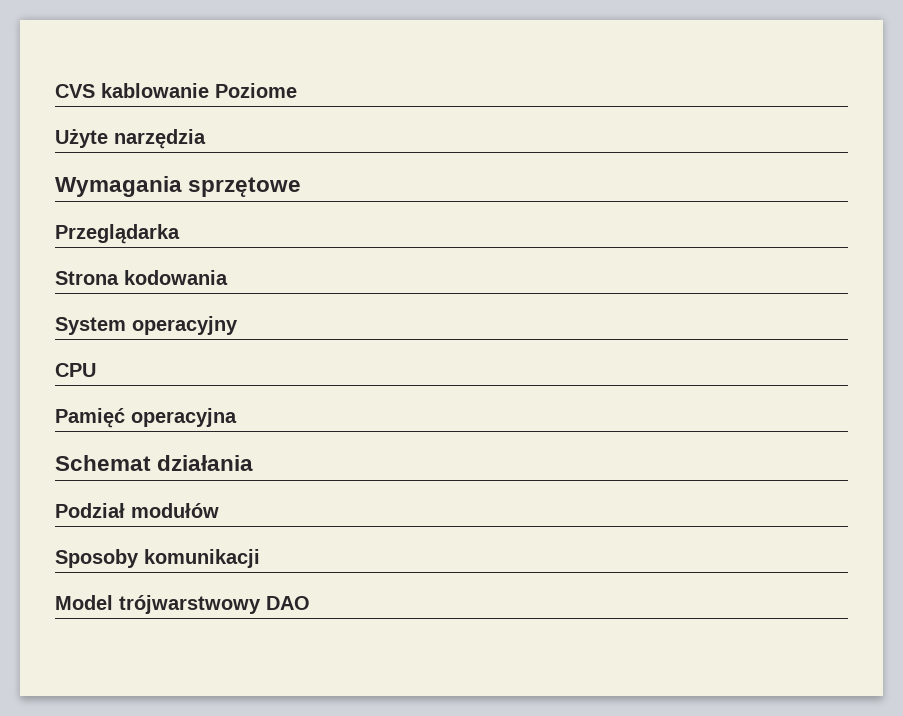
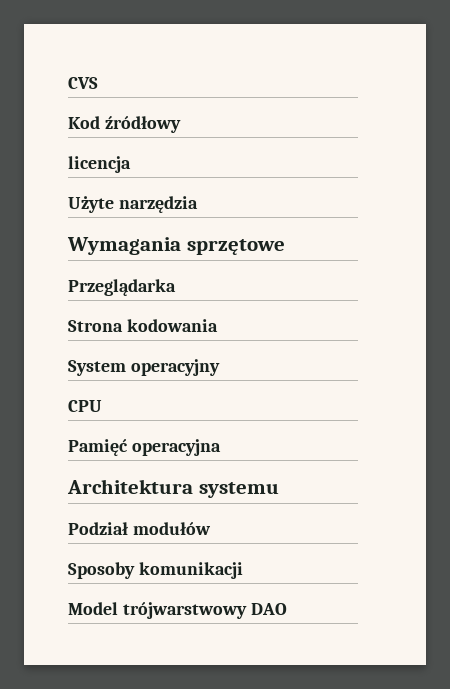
[101,83,297,98] kablowanie Poziome -> [68,116,181,133] [68,156,131,173] // Kod źródłowy // licencja
[55,455,254,471] Schemat działania -> [67,479,279,498] Architektura systemu

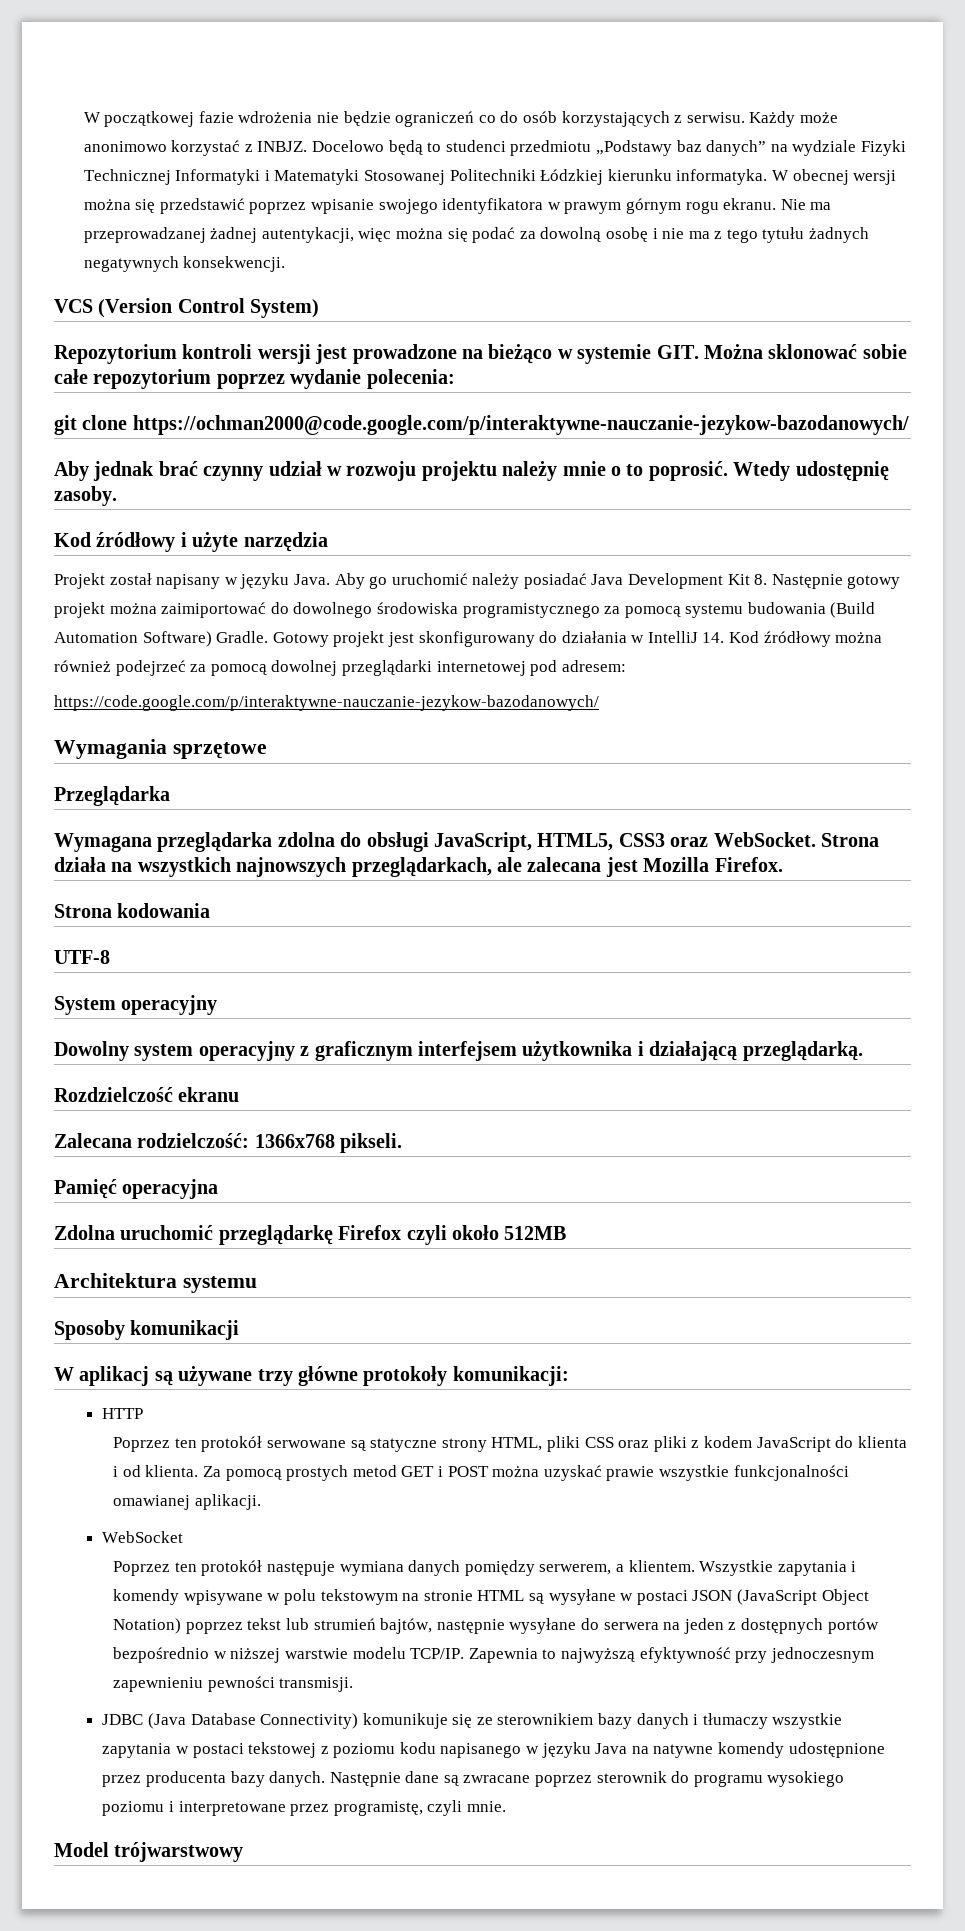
[68,77,98,89] [68,116,181,133] [68,156,131,173] [68,196,198,213] [67,237,285,255] [68,279,176,296] CVS // Kod źródłowy // licencja // Użyte narzędzia // Wymagania sprzętowe // Przeglądarka -> [83,111,838,127] [83,140,906,156] [83,169,897,185] [83,198,832,214] [83,227,870,243] [83,256,286,272] [54,298,320,318] [54,344,907,364] [54,369,455,389] [54,415,909,435] [54,461,889,481] [54,486,117,506] [54,532,328,552] [54,573,901,589] [54,602,876,618] [54,631,883,647] [54,660,626,676] [54,695,599,711] [54,739,267,759] [54,786,170,806] [54,832,879,852] [54,857,783,877] W początkowej fazie wdrożenia nie będzie ograniczeń co do osób korzystających z serwisu. Każdy może anonimowo korzystać z INBJZ. Docelowo będą to studenci przedmiotu „Podstawy baz danych” na wydziale Fizyki Technicznej Informatyki i Matematyki Stosowanej Politechniki Łódzkiej kierunku informatyka. W obecnej wersji można się przedstawić poprzez wpisanie swojego identyfikatora w prawym górnym rogu ekranu. Nie ma przeprowadzanej żadnej autentykacji, więc można się podać za dowolną osobę i nie ma z tego tytułu żadnych negatywnych konsekwencji. // VCS (Version Control System) // Repozytorium kontroli wersji jest prowadzone na bieżąco w systemie GIT. Można sklonować sobie całe repozytorium poprzez wydanie polecenia: // git clone https://ochman2000@code.google.com/p/interaktywne-nauczanie-jezykow-bazodanowych/ // Aby jednak brać czynny udział w rozwoju projektu należy mnie o to poprosić. Wtedy udostępnię zasoby. // Kod źródłowy i użyte narzędzia // Projekt został napisany w języku Java. Aby go uruchomić należy posiadać Java Development Kit 8. Następnie gotowy projekt można zaimiportować do dowolnego środowiska programistycznego za pomocą systemu budowania (Build Automation Software) Gradle. Gotowy projekt jest skonfigurowany do działania w IntelliJ 14. Kod źródłowy można również podejrzeć za pomocą dowolnej przeglądarki internetowej pod adresem: // https://code.google.com/p/interaktywne-nauczanie-jezykow-bazodanowych/ // Wymagania sprzętowe // Przeglądarka // Wymagana przeglądarka zdolna do obsługi JavaScript, HTML5, CSS3 oraz WebSocket. Strona działa na wszystkich najnowszych przeglądarkach, ale zalecana jest Mozilla Firefox.
(218, 325) none -> [54,950,110,964] // UTF-8
[68,400,102,412] [68,439,221,456] CPU // Pamięć operacyjna -> [54,1041,863,1061] [54,1087,240,1102] [54,1133,403,1153] [54,1179,219,1199] [54,1225,567,1245] Dowolny system operacyjny z graficznym interfejsem użytkownika i działającą przeglądarką. // Rozdzielczość ekranu // Zalecana rodzielczość: 1366x768 pikseli. // Pamięć operacyjna // Zdolna uruchomić przeglądarkę Firefox czyli około 512MB
[68,522,211,535] // Podział modułów -> (257, 1284) none
(243, 570) none -> [54,1366,569,1386] [102,1408,144,1419] [113,1436,907,1452] [113,1465,849,1481] [113,1494,261,1510] [102,1531,184,1543] [113,1560,857,1576] [113,1589,869,1605] [113,1618,879,1634] [113,1647,874,1663] [113,1676,354,1692] [102,1713,843,1729] [102,1742,885,1758] [102,1771,845,1787] [102,1800,506,1816] // W aplikacj są używane trzy główne protokoły komunikacji: // HTTP // Poprzez ten protokół serwowane są statyczne strony HTML, pliki CSS oraz pliki z kodem JavaScript do klienta i od klienta. Za pomocą prostych metod GET i POST można uzyskać prawie wszystkie funkcjonalności omawianej aplikacji. // WebSocket // Poprzez ten protokół następuje wymiana danych pomiędzy serwerem, a klientem. Wszystkie zapytania i komendy wpisywane w polu tekstowym na stronie HTML są wysyłane w postaci JSON (JavaScript Object Notation) poprzez tekst lub strumień bajtów, następnie wysyłane do serwera na jeden z dostępnych portów bezpośrednio w niższej warstwie modelu TCP/IP. Zapewnia to najwyższą efyktywność przy jednoczesnym zapewnieniu pewności transmisji. // JDBC (Java Database Connectivity) komunikuje się ze sterownikiem bazy danych i tłumaczy wszystkie zapytania w postaci tekstowej z poziomu kodu napisanego w języku Java na natywne komendy udostępnione przez producenta bazy danych. Następnie dane są zwracane poprzez sterownik do programu wysokiego poziomu i interpretowane przez programistę, czyli mnie.
[250,603,287,615] DAO -> (244, 1852) none

